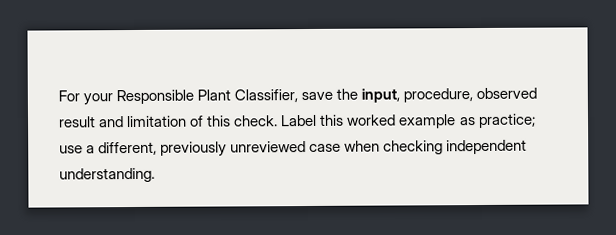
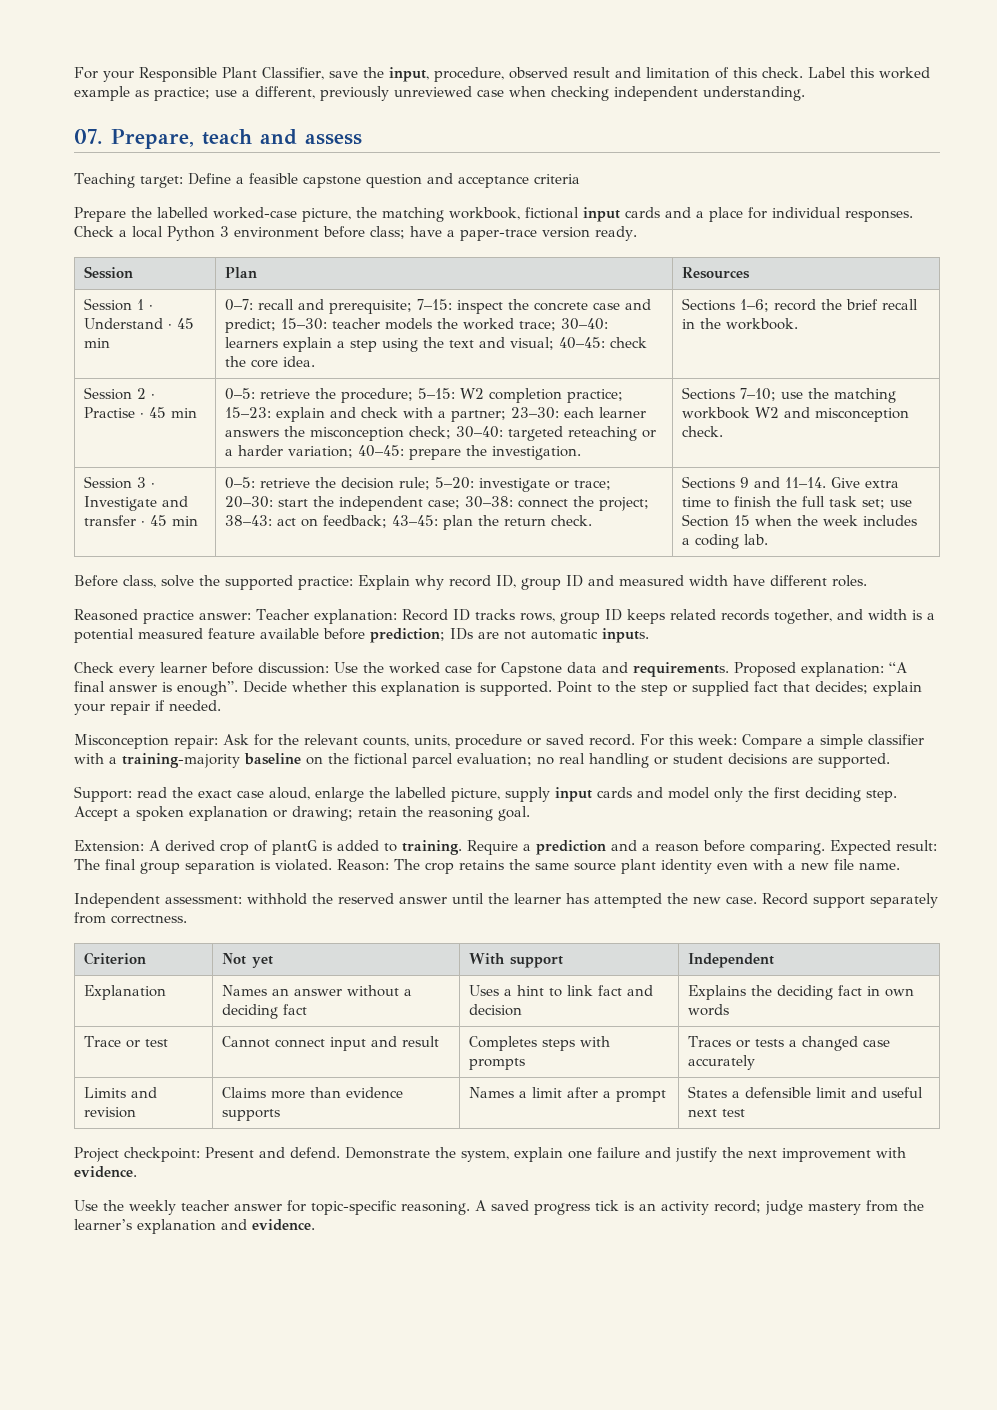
(155, 175) none -> [74,129,362,149] [74,173,580,188] [74,207,913,222] [74,226,637,241] [84,266,134,279] [225,267,258,278] [682,267,751,279] [84,298,154,311] [84,318,195,329] [84,338,111,348] [225,299,652,314] [225,318,609,333] [225,337,648,352] [225,356,316,368] [682,298,919,312] [682,318,799,330] [84,387,156,400] [84,407,198,418] [225,388,624,403] [225,407,647,422] [225,426,657,441] [225,445,582,460] [682,387,897,403] [682,407,910,422] [682,426,724,437] [84,476,156,489] [84,496,189,511] [84,515,199,526] [225,477,612,492] [225,496,650,511] [225,515,593,530] [682,476,900,489] [682,496,913,509] [682,514,918,527] [682,534,769,549] [74,575,867,590] [74,609,935,624] [74,628,649,643] [74,662,907,677] [74,681,922,696] [74,700,221,715] [74,734,924,749] [74,753,890,768] [74,786,897,802] [74,806,530,821] [74,840,937,855] [74,859,900,874] [74,893,938,908] [74,912,187,924] [84,952,147,965] [222,953,274,968] [469,953,564,968] [688,953,775,968] [84,985,167,1000] [222,985,413,997] [222,1004,308,1019] [469,985,654,997] [469,1004,523,1016] [688,985,915,1000] [688,1004,730,1016] [84,1036,169,1048] [222,1036,440,1051] [469,1036,611,1051] [469,1058,526,1070] [688,1036,891,1051] [688,1055,756,1070] [84,1087,158,1098] [84,1107,137,1118] [222,1087,404,1099] [222,1109,281,1121] [469,1087,667,1102] [688,1086,924,1098] [688,1109,746,1117] [74,1147,906,1162] [74,1166,137,1178] [74,1200,924,1215] [74,1219,315,1234] // 07. Prepare, teach and assess // Teaching target: Define a feasible capstone question and acceptance criteria // Prepare the labelled worked-case picture, the matching workbook, fictional input cards and a place for individual responses. Check a local Python 3 environment before class; have a paper-trace version ready. // Session | Plan | Resources // Session 1 · Understand · 45 min | 0–7: recall and prerequisite; 7–15: inspect the concrete case and predict; 15–30: teacher models the worked trace; 30–40: learners explain a step using the text and visual; 40–45: check the core idea. | Sections 1–6; record the brief recall in the workbook. // Session 2 · Practise · 45 min | 0–5: retrieve the procedure; 5–15: W2 completion practice; 15–23: explain and check with a partner; 23–30: each learner answers the misconception check; 30–40: targeted reteaching or a harder variation; 40–45: prepare the investigation. | Sections 7–10; use the matching workbook W2 and misconception check. // Session 3 · Investigate and transfer · 45 min | 0–5: retrieve the decision rule; 5–20: investigate or trace; 20–30: start the independent case; 30–38: connect the project; 38–43: act on feedback; 43–45: plan the return check. | Sections 9 and 11–14. Give extra time to finish the full task set; use Section 15 when the week includes a coding lab. // Before class, solve the supported practice: Explain why record ID, group ID and measured width have different roles. // Reasoned practice answer: Teacher explanation: Record ID tracks rows, group ID keeps related records together, and width is a potential measured feature available before prediction; IDs are not automatic inputs. // Check every learner before discussion: Use the worked case for Capstone data and requirements. Proposed explanation: “A final answer is enough”. Decide whether this explanation is supported. Point to the step or supplied fact that decides; explain your repair if needed. // Misconception repair: Ask for the relevant counts, units, procedure or saved record. For this week: Compare a simple classifier with a training-majority baseline on the fictional parcel evaluation; no real handling or student decisions are supported. // Support: read the exact case aloud, enlarge the labelled picture, supply input cards and model only the first deciding step. Accept a spoken explanation or drawing; retain the reasoning goal. // Extension: A derived crop of plantG is added to training. Require a prediction and a reason before comparing. Expected result: The final group separation is violated. Reason: The crop retains the same source plant identity even with a new file name. // Independent assessment: withhold the reserved answer until the learner has attempted the new case. Record support separately from correctness. // Criterion | Not yet | With support | Independent // Explanation | Names an answer without a deciding fact | Uses a hint to link fact and decision | Explains the deciding fact in own words // Trace or test | Cannot connect input and result | Completes steps with prompts | Traces or tests a changed case accurately // Limits and revision | Claims more than evidence supports | Names a limit after a prompt | States a defensible limit and useful next test // Project checkpoint: Present and defend. Demonstrate the system, explain one failure and justify the next improvement with evidence. // Use the weekly teacher answer for topic-specific reasoning. A saved progress tick is an activity record; judge mastery from the learner’s explanation and evidence.

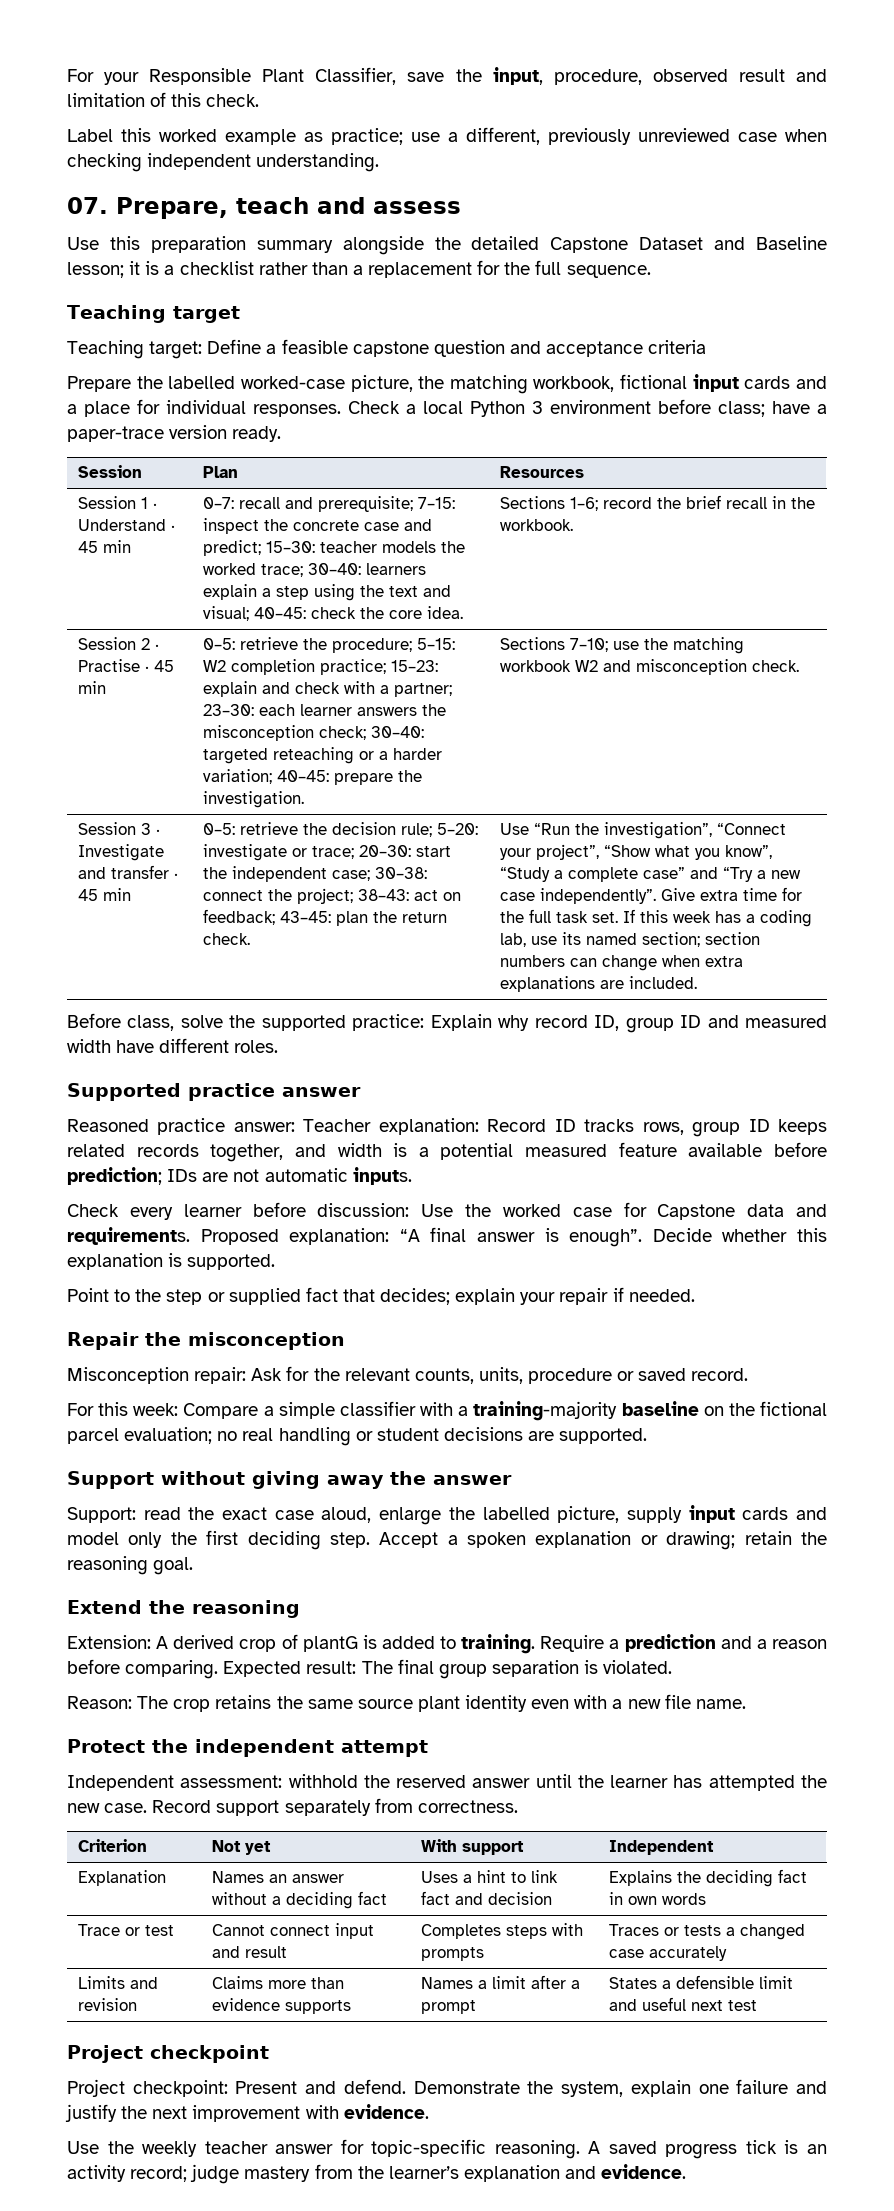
(803, 72) none -> (260, 100) //
(362, 139) none -> [67,236,827,255] [67,260,651,278] [67,305,240,323] // Use this preparation summary alongside the detailed Capstone Dataset and Baseline lesson; it is a checklist rather than a replacement for the full sequence. // Teaching target
[682,476,827,489] Sections 9 and 11–14. -> [499,822,786,839] [499,844,772,860] [499,867,801,882] [499,888,656,904] Use “Run the investigation”, “Connect your project”, “Show what you know”, “Study a complete case” and “Try a new case independently”.
[716,496,772,508] to finish -> [781,887,802,901] for
[862,499,913,509] [682,514,918,527] [682,534,769,549] set; use Section 15 when the week includes a coding lab. -> [591,909,812,927] [499,932,760,947] [499,955,743,971] [499,976,697,992] set. If this week has a coding lab, use its named section; section numbers can change when extra explanations are included.
(867, 581) none -> [67,1083,361,1101] // Supported practice answer
(552, 688) none -> (276, 1262) //
(221, 705) none -> [67,1332,345,1350] // Repair the misconception
(635, 740) none -> (749, 1374) //
(890, 760) none -> [67,1471,512,1489] // Support without giving away the answer
(530, 813) none -> [67,1600,300,1618] // Extend the reasoning
(332, 865) none -> (673, 1667) //
(900, 866) none -> [67,1739,428,1757] // Protect the independent attempt
(746, 1113) none -> [67,2045,269,2063] // Project checkpoint

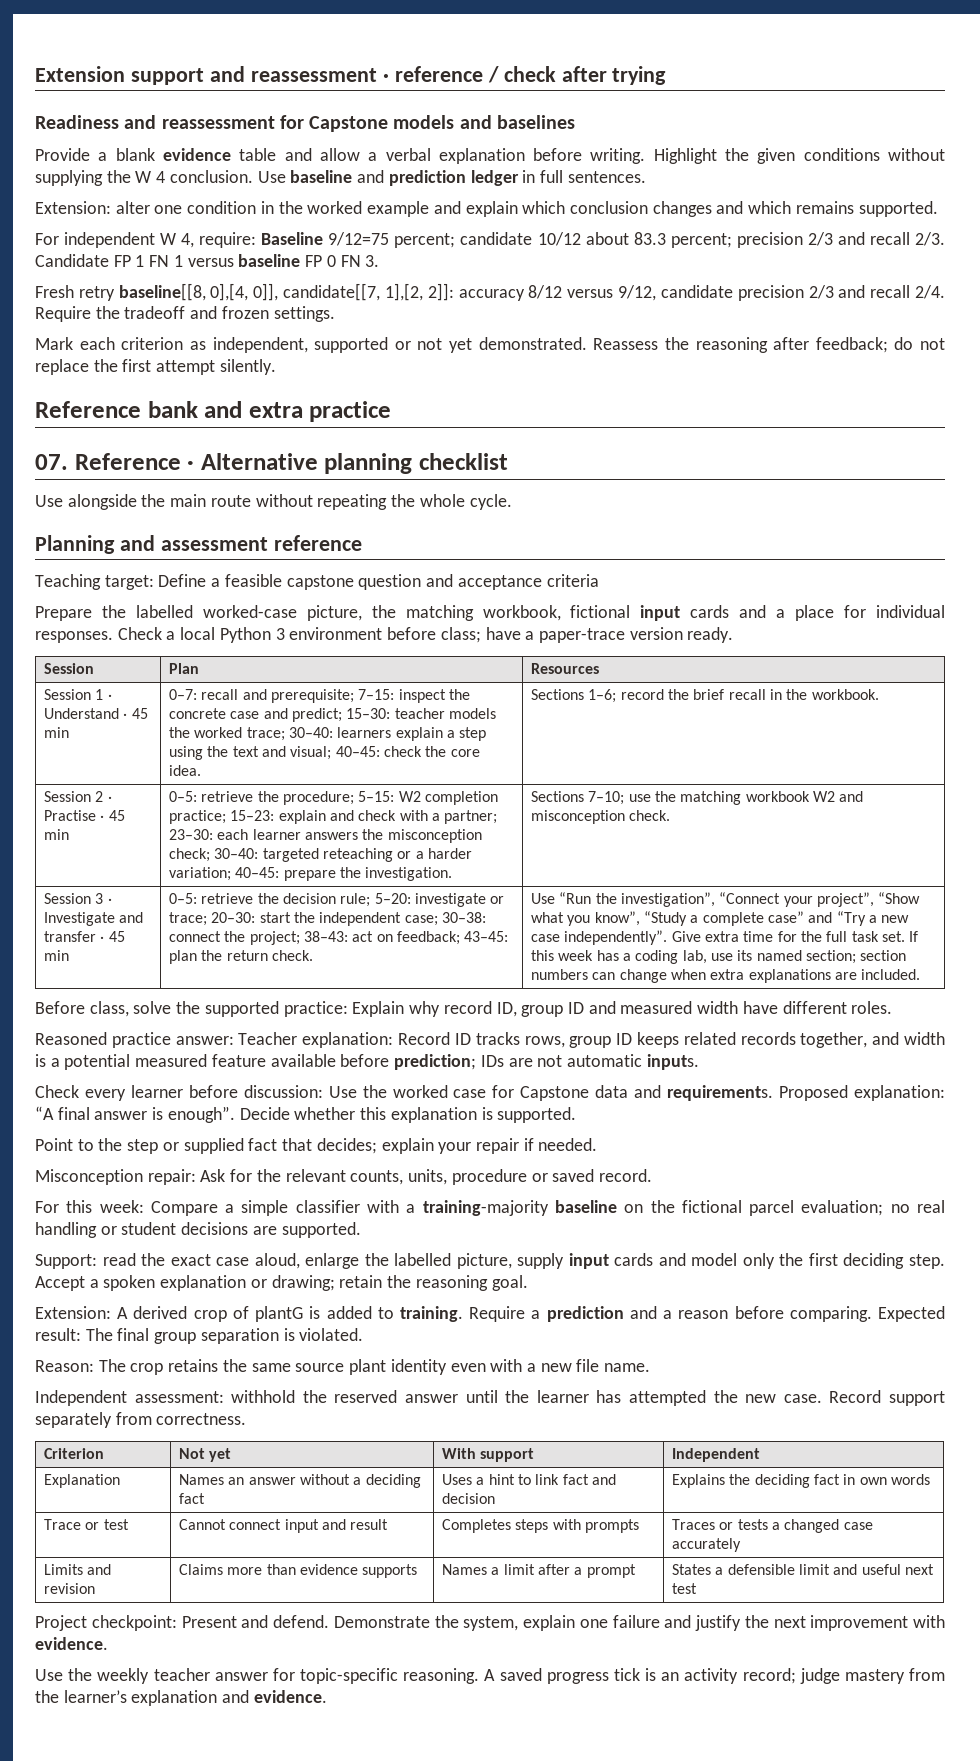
[67,67,828,85] [67,92,260,107] [67,127,827,145] [67,153,380,172] [67,197,461,219] [67,236,827,255] [67,260,651,278] [67,305,240,323] For your Responsible Plant Classifier, save the input, procedure, observed result and limitation of this check. // Label this worked example as practice; use a different, previously unreviewed case when checking independent understanding. // 07. Prepare, teach and assess // Use this preparation summary alongside the detailed Capstone Dataset and Baseline lesson; it is a checklist rather than a replacement for the full sequence. // Teaching target -> [35,66,667,85] [35,115,575,132] [35,148,945,164] [35,170,646,186] [35,201,938,217] [35,232,946,248] [35,254,380,267] [35,283,946,301] [35,306,335,322] [35,337,945,353] [35,359,276,375] [35,401,392,422] [35,453,509,474] [35,494,512,510] [35,535,362,554] Extension support and reassessment · reference / check after trying // Readiness and reassessment for Capstone models and baselines // Provide a blank evidence table and allow a verbal explanation before writing. Highlight the given conditions without supplying the W 4 conclusion. Use baseline and prediction ledger in full sentences. // Extension: alter one condition in the worked example and explain which conclusion changes and which remains supported. // For independent W 4, require: Baseline 9/12=75 percent; candidate 10/12 about 83.3 percent; precision 2/3 and recall 2/3. Candidate FP 1 FN 1 versus baseline FP 0 FN 3. // Fresh retry baseline[[8, 0],[4, 0]], candidate[[7, 1],[2, 2]]: accuracy 8/12 versus 9/12, candidate precision 2/3 and recall 2/4. Require the tradeoff and frozen settings. // Mark each criterion as independent, supported or not yet demonstrated. Reassess the reasoning after feedback; do not replace the first attempt silently. // Reference bank and extra practice // 07. Reference · Alternative planning checklist // Use alongside the main route without repeating the whole cycle. // Planning and assessment reference
[67,1083,361,1101] // Supported practice answer -> (893, 1007) none
[67,1332,345,1350] // Repair the misconception -> (598, 1144) none
[67,1471,512,1489] // Support without giving away the answer -> (361, 1230) none
[67,1600,300,1618] // Extend the reasoning -> (528, 1283) none
[67,1739,428,1757] // Protect the independent attempt -> (651, 1367) none
[67,2045,269,2063] // Project checkpoint -> (697, 1588) none

